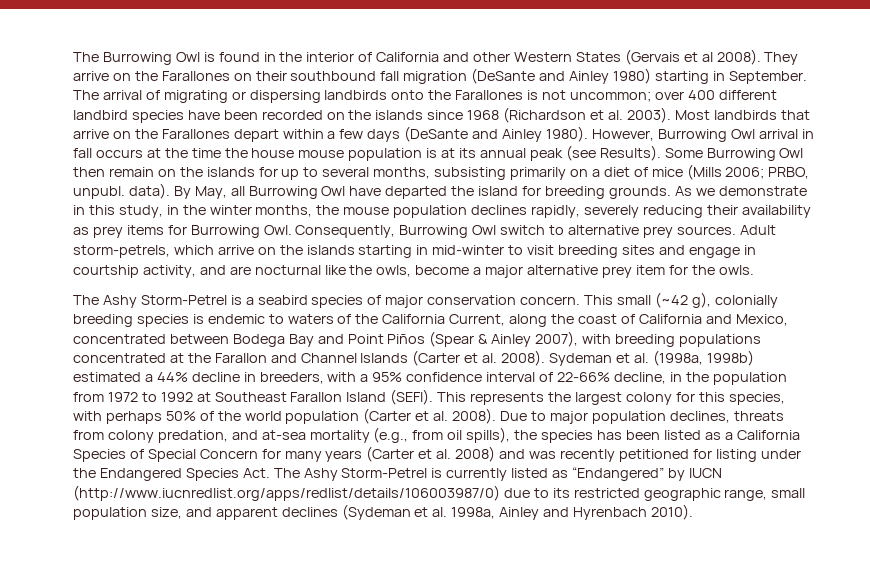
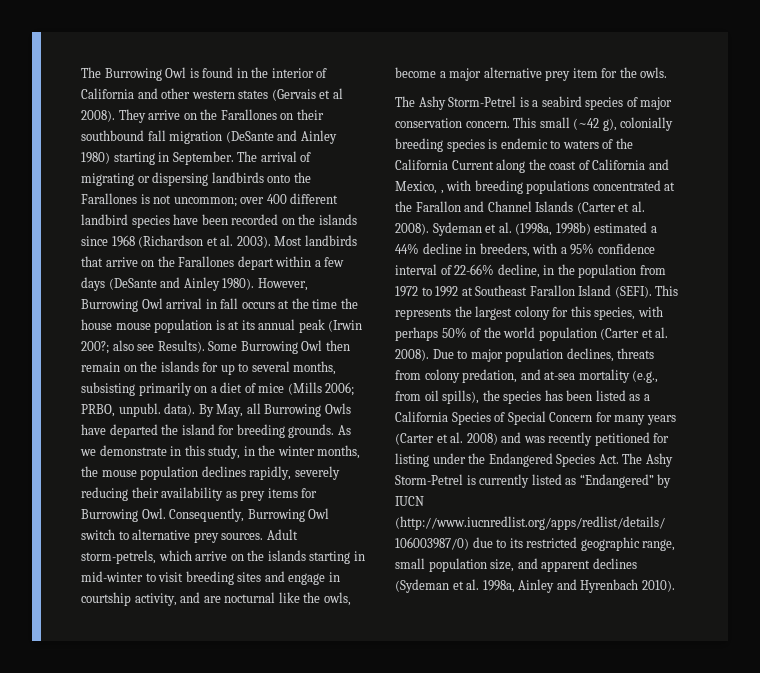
[513,52,621,62] Western States -> [191,90,269,99] western states
[565,145,596,161] (see -> [328,320,363,332] [81,340,155,354] (Irwin 200?; also see
[321,186,346,196] Owl -> [324,403,351,414] Owls
[449,314,506,326] Current, -> [451,160,494,170] Current
[73,331,579,347] concentrated between Bodega Bay and Point Piños (Spear & Ainley 2007), -> [440,190,444,194] ,

